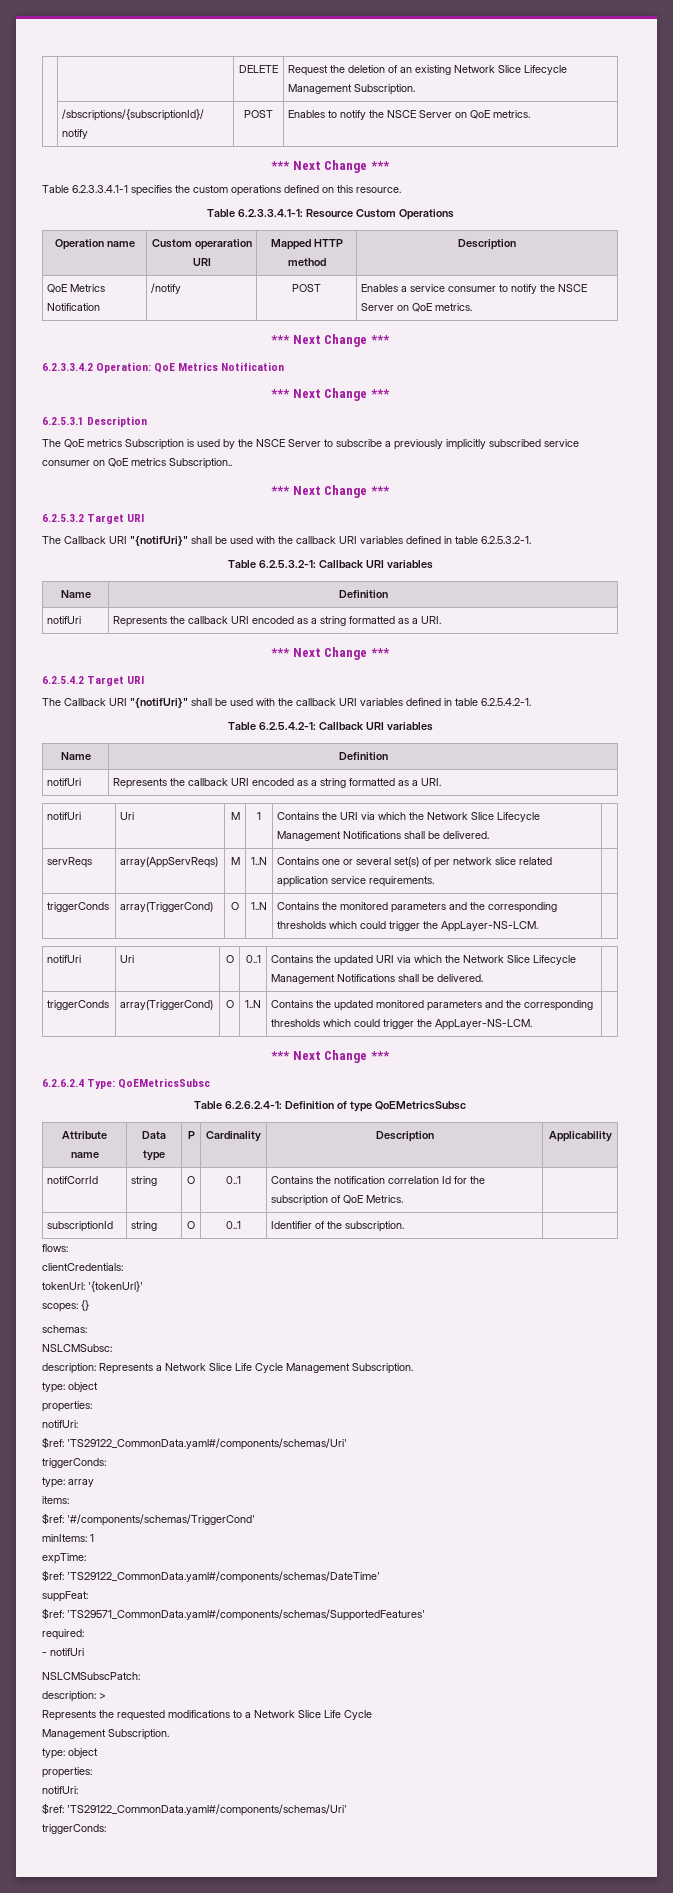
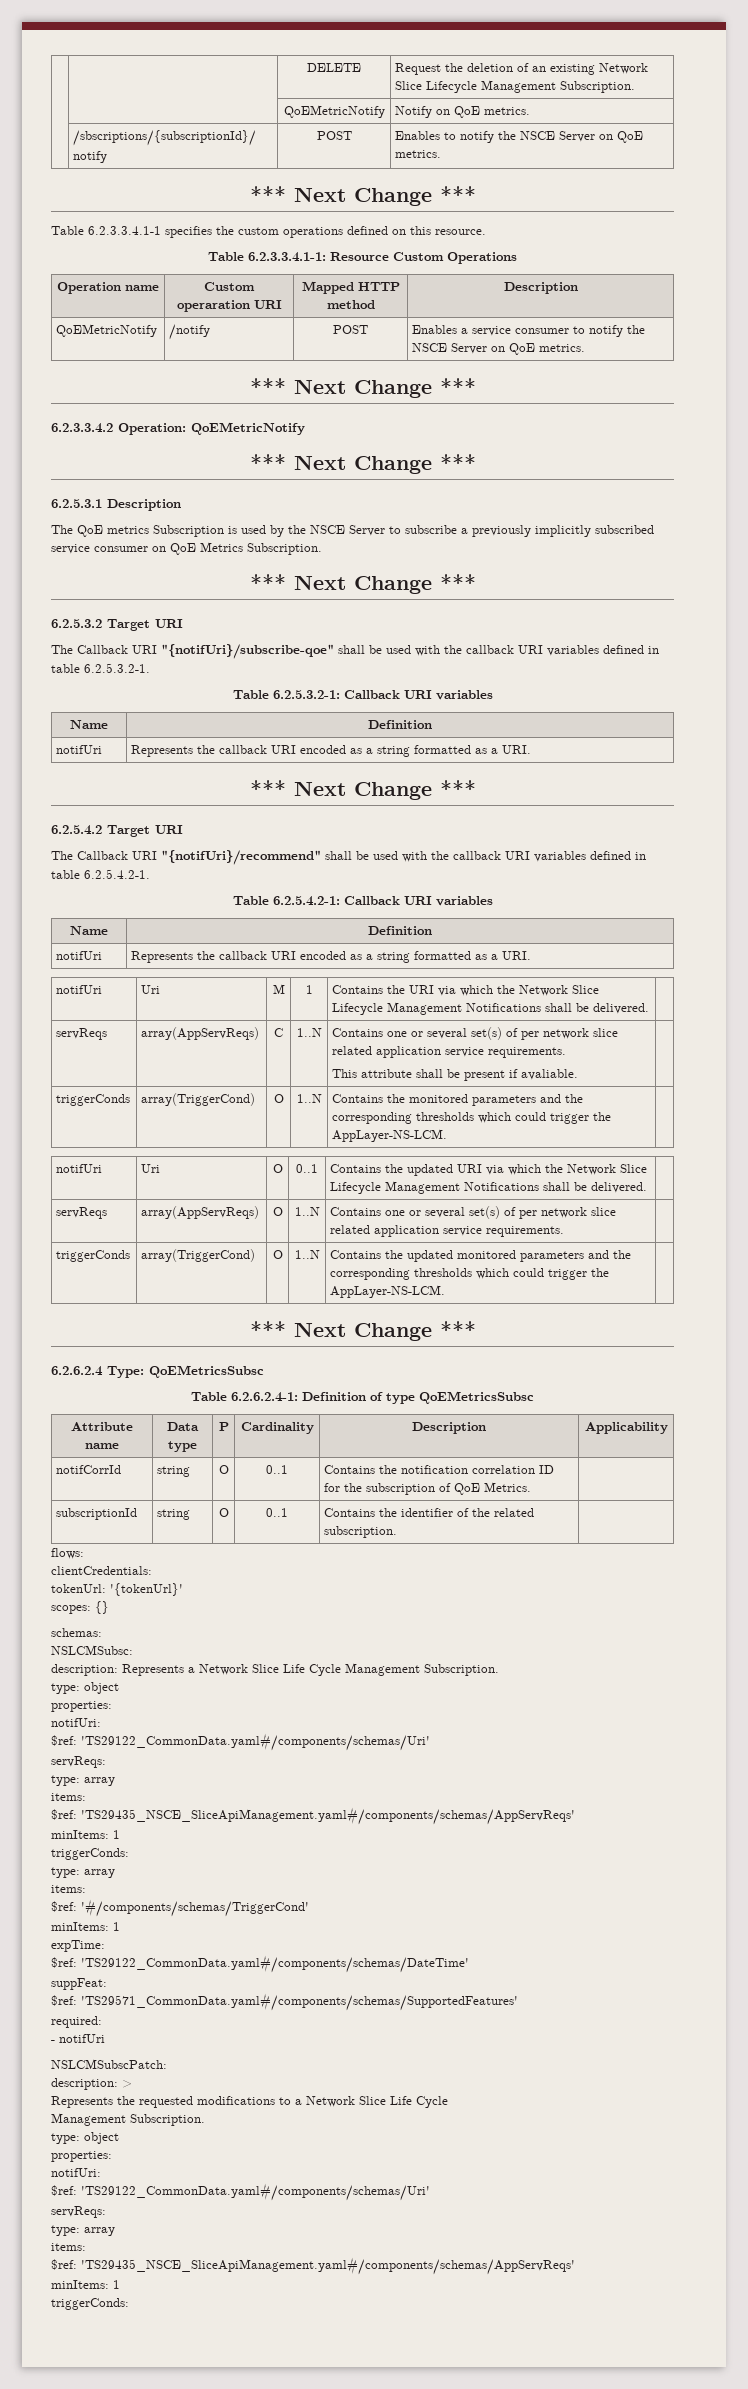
(416, 89) none -> [283,105,385,118] [395,106,531,118] // | | QoEMetricNotify | Notify on QoE metrics.
[47,284,106,293] [47,303,101,311] QoE Metrics Notification -> [56,324,158,337] QoEMetricNotify
[154,362,285,373] QoE Metrics Notification -> [191,422,305,435] QoEMetricNotify
[131,458,232,469] metrics Subscription.. -> [200,542,322,555] Metrics Subscription.
[130,535,188,546] "{notifUri}" -> [161,644,334,659] "{notifUri}/subscribe-qoe"
[130,697,188,708] "{notifUri}" -> [161,850,321,865] "{notifUri}/recommend"
[230,857,240,865] M -> [274,1028,283,1037] C
(435, 881) none -> [332,1069,579,1081] // This attribute shall be present if avaliable.
(484, 978) none -> [56,1207,108,1219] [141,1206,260,1219] [272,1207,283,1216] [294,1207,320,1216] [330,1206,617,1219] [330,1225,565,1237] // servReqs | array(AppServReqs) | O | 1..N | Contains one or several set(s) of per network slice related application service requirements. |
[442,1176,452,1184] Id -> [539,1465,555,1474] ID
[271,1221,313,1229] Identifier -> [324,1508,454,1517] Contains the identifier
(343, 1225) none -> [494,1508,535,1517] related
(347, 1444) none -> [51,1756,106,1768] [51,1775,115,1786] [51,1793,86,1801] [51,1807,575,1825] [51,1830,120,1839] // servReqs: // type: array // items: // $ref: 'TS29435_NSCE_SliceApiManagement.yaml#/components/schemas/AppServReqs' // minItems: 1
(347, 1810) none -> [51,2206,106,2218] [51,2225,115,2236] [51,2243,86,2251] [51,2257,575,2275] [51,2280,120,2289] // servReqs: // type: array // items: // $ref: 'TS29435_NSCE_SliceApiManagement.yaml#/components/schemas/AppServReqs' // minItems: 1

